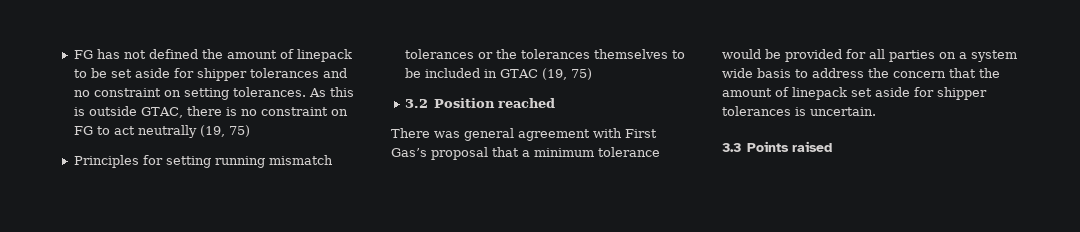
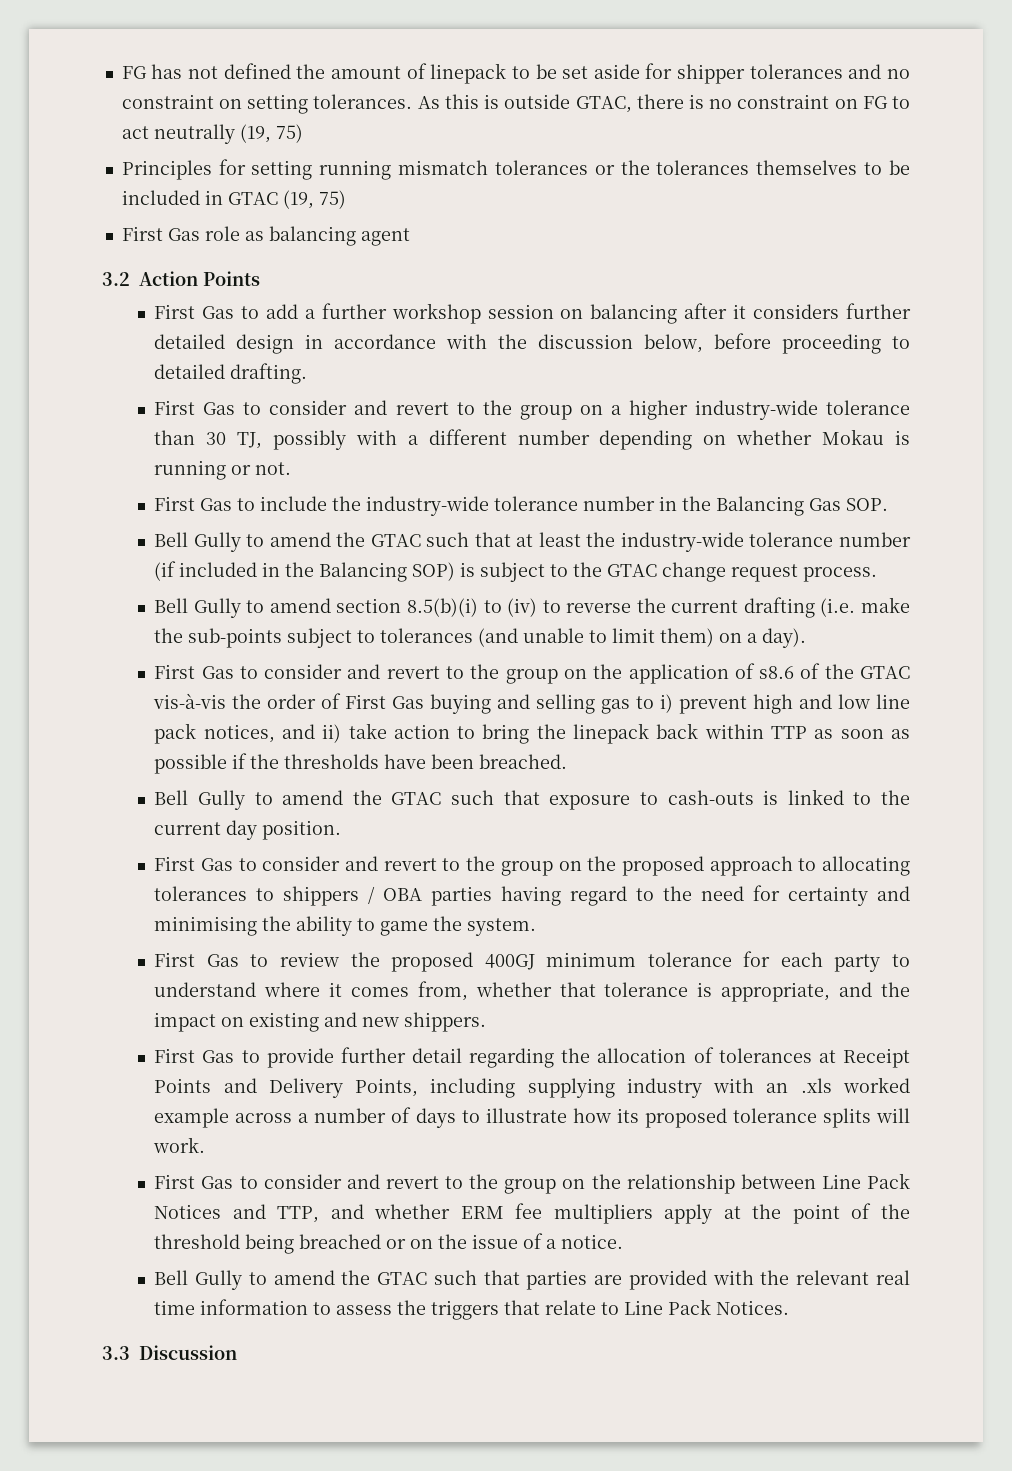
[404,98,555,108] [391,128,657,141] [391,147,660,160] [722,49,1017,62] [722,68,1000,78] [722,87,987,100] [722,106,876,116] 3.2 Position reached // There was general agreement with First Gas’s proposal that a minimum tolerance would be provided for all parties on a system wide basis to address the concern that the amount of linepack set aside for shipper tolerances is uncertain. -> [121,226,410,246] [102,271,260,286] [154,303,911,324] [154,333,910,354] [154,363,308,384] [154,400,910,420] [154,429,911,450] [154,460,292,480] [154,496,889,516] [154,532,911,552] [154,561,878,582] [154,597,911,618] [154,628,807,648] [154,663,911,684] [153,693,911,714] [154,723,910,744] [154,753,568,774] [154,789,910,810] [154,820,342,840] [154,856,910,876] [154,885,910,906] [154,916,537,936] [154,951,911,972] [154,981,910,1002] [154,1012,487,1032] [154,1047,911,1068] [154,1077,910,1098] [154,1107,911,1128] [153,1137,206,1153] [154,1173,910,1194] [154,1203,911,1224] [154,1233,624,1254] [154,1270,910,1290] [154,1299,790,1320] First Gas role as balancing agent // 3.2 Action Points // First Gas to add a further workshop session on balancing after it considers further detailed design in accordance with the discussion below, before proceeding to detailed drafting. // First Gas to consider and revert to the group on a higher industry-wide tolerance than 30 TJ, possibly with a different number depending on whether Mokau is running or not. // First Gas to include the industry-wide tolerance number in the Balancing Gas SOP. // Bell Gully to amend the GTAC such that at least the industry-wide tolerance number (if included in the Balancing SOP) is subject to the GTAC change request process. // Bell Gully to amend section 8.5(b)(i) to (iv) to reverse the current drafting (i.e. make the sub-points subject to tolerances (and unable to limit them) on a day). // First Gas to consider and revert to the group on the application of s8.6 of the GTAC vis-à-vis the order of First Gas buying and selling gas to i) prevent high and low line pack notices, and ii) take action to bring the linepack back within TTP as soon as possible if the thresholds have been breached. // Bell Gully to amend the GTAC such that exposure to cash-outs is linked to the current day position. // First Gas to consider and revert to the group on the proposed approach to allocating tolerances to shippers / OBA parties having regard to the need for certainty and minimising the ability to game the system. // First Gas to review the proposed 400GJ minimum tolerance for each party to understand where it comes from, whether that tolerance is appropriate, and the impact on existing and new shippers. // First Gas to provide further detail regarding the allocation of tolerances at Receipt Points and Delivery Points, including supplying industry with an .xls worked example across a number of days to illustrate how its proposed tolerance splits will work. // First Gas to consider and revert to the group on the relationship between Line Pack Notices and TTP, and whether ERM fee multipliers apply at the point of the threshold being breached or on the issue of a notice. // Bell Gully to amend the GTAC such that parties are provided with the relevant real time information to assess the triggers that relate to Line Pack Notices.
[747,141,833,152] Points raised -> [139,1345,237,1360] Discussion

